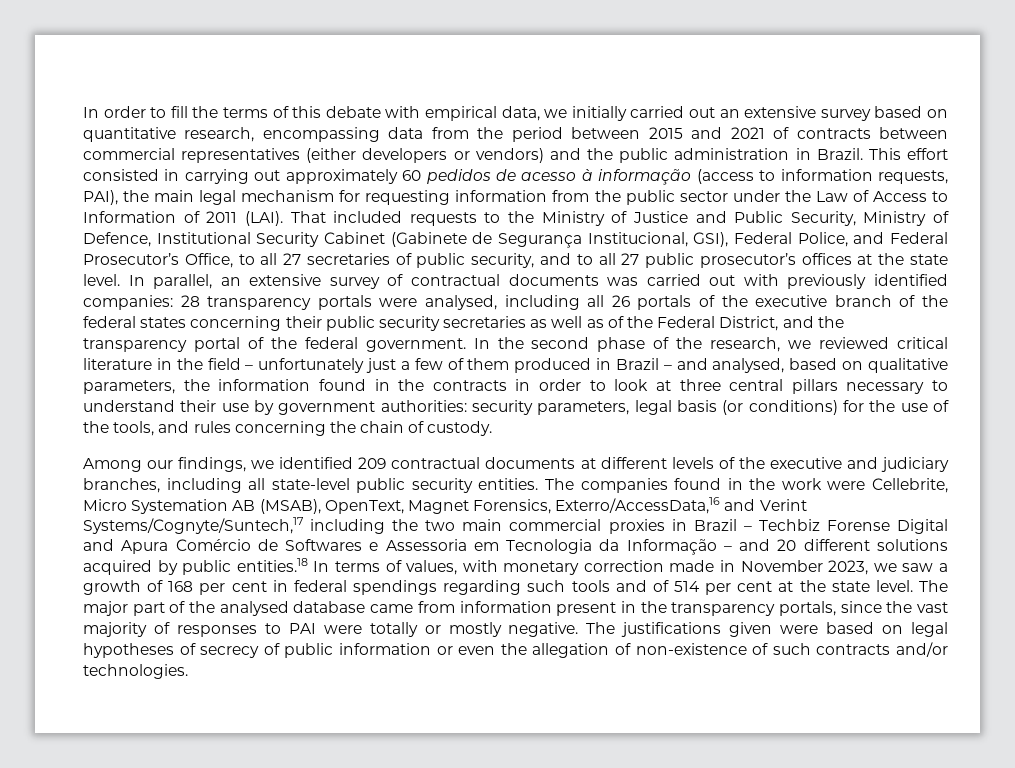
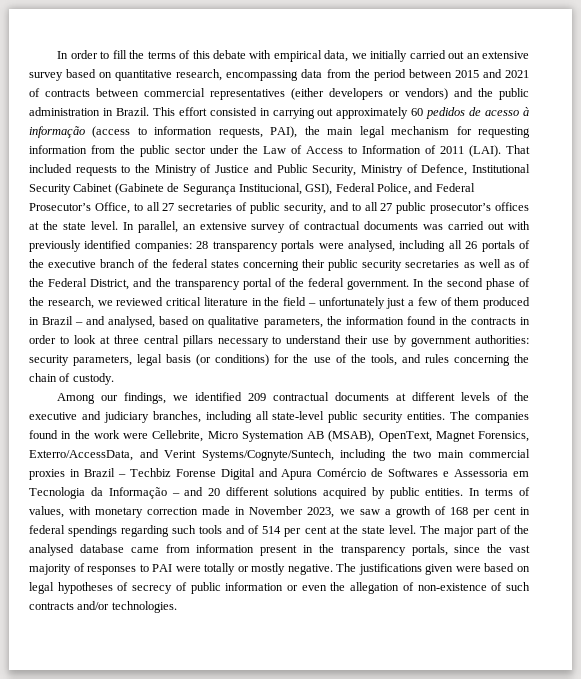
[555,497,721,514] Exterro/AccessData,16 -> [29,450,133,461] Exterro/AccessData,
[83,517,303,534] Systems/Cognyte/Suntech,17 -> [201,449,334,461] Systems/Cognyte/Suntech,
[236,558,308,572] entities.18 -> [425,488,464,496] entities.

